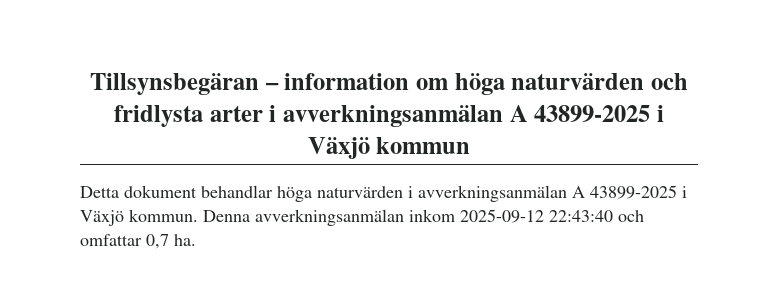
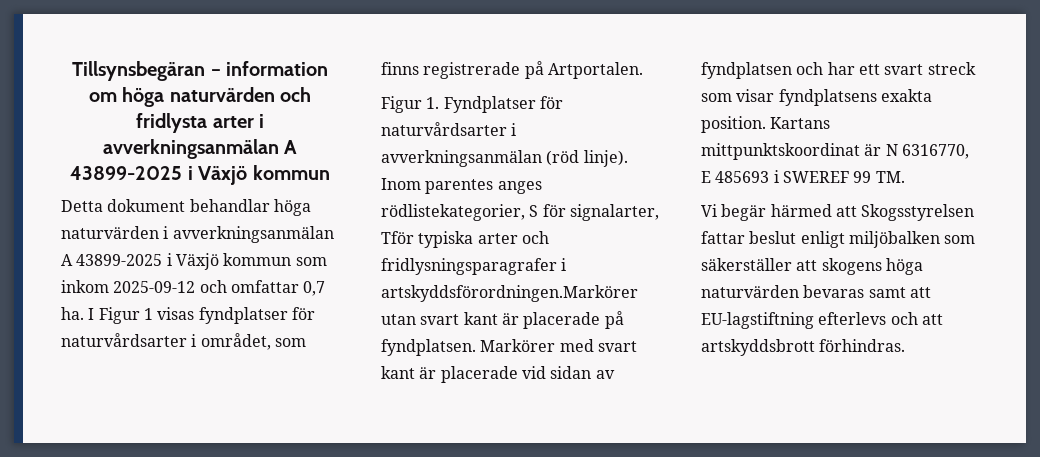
[129,209,404,226] kommun. Denna avverkningsanmälan -> [223,253,327,266] kommun som
[549,210,613,222] 22:43:40 -> (196, 287) none
(196, 240) none -> [88,307,315,324] [61,333,306,350] [381,61,643,79] [381,96,563,113] [381,122,517,136] [381,150,628,167] [381,178,542,194] [381,204,659,221] [381,231,549,248] [381,258,567,275] [381,285,638,302] [381,311,624,329] [381,339,637,356] [381,366,615,383] [701,62,976,79] [701,89,932,106] [701,116,831,133] [701,143,969,160] [701,170,905,183] [701,204,975,221] [701,231,976,248] [701,258,923,275] [701,285,931,298] [701,312,943,329] [701,339,906,356] I Figur 1 visas fyndplatser för naturvårdsarter i området, som finns registrerade på Artportalen. // Figur 1. Fyndplatser för naturvårdsarter i avverkningsanmälan (röd linje). Inom parentes anges rödlistekategorier, S för signalarter, Tför typiska arter och fridlysningsparagrafer i artskyddsförordningen.Markörer utan svart kant är placerade på fyndplatsen. Markörer med svart kant är placerade vid sidan av fyndplatsen och har ett svart streck som visar fyndplatsens exakta position. Kartans mittpunktskoordinat är N 6316770, E 485693 i SWEREF 99 TM. // Vi begär härmed att Skogsstyrelsen fattar beslut enligt miljöbalken som säkerställer att skogens höga naturvärden bevaras samt att EU-lagstiftning efterlevs och att artskyddsbrott förhindras.

